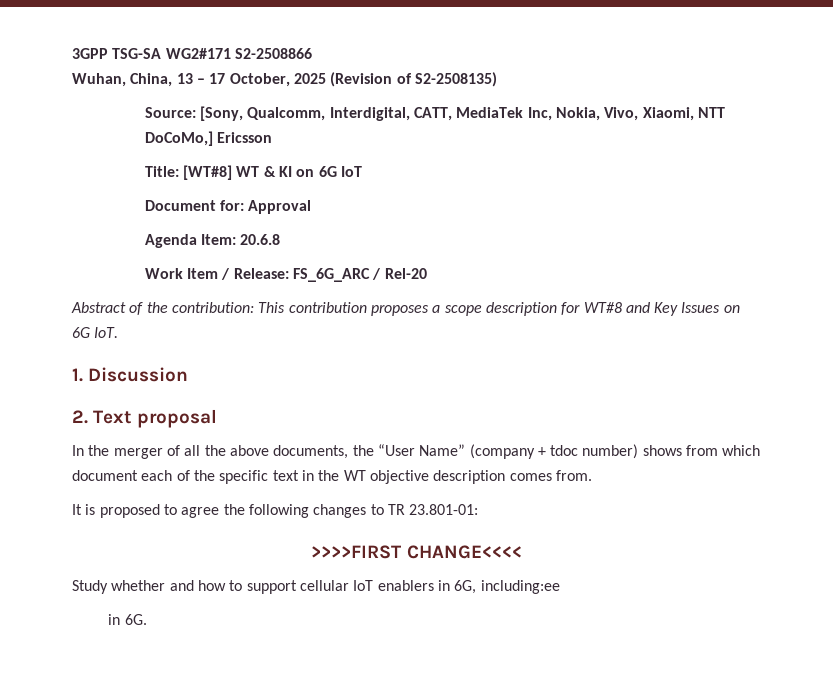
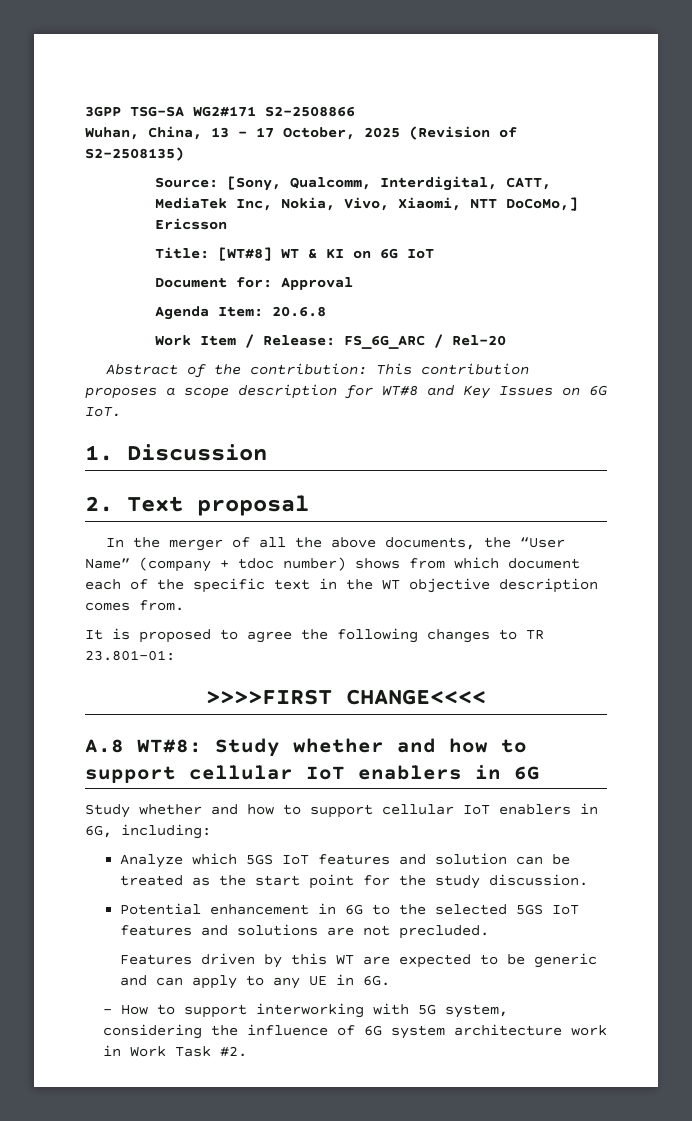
(522, 552) none -> [85,738,527,757] [85,765,540,783] // A.8 WT#8: Study whether and how to support cellular IoT enablers in 6G
[480,580,560,594] [108,614,147,625] including:ee // in 6G. -> [121,824,211,839] [119,853,570,868] [119,874,588,889] [119,903,579,915] [119,924,489,939] [119,953,597,968] [119,974,390,989] [102,1003,508,1018] [102,1024,607,1039] [102,1045,247,1057] including: // Analyze which 5GS IoT features and solution can be treated as the start point for the study discussion. // Potential enhancement in 6G to the selected 5GS IoT features and solutions are not precluded. // Features driven by this WT are expected to be generic and can apply to any UE in 6G. // - How to support interworking with 5G system, considering the influence of 6G system architecture work in Work Task #2.

